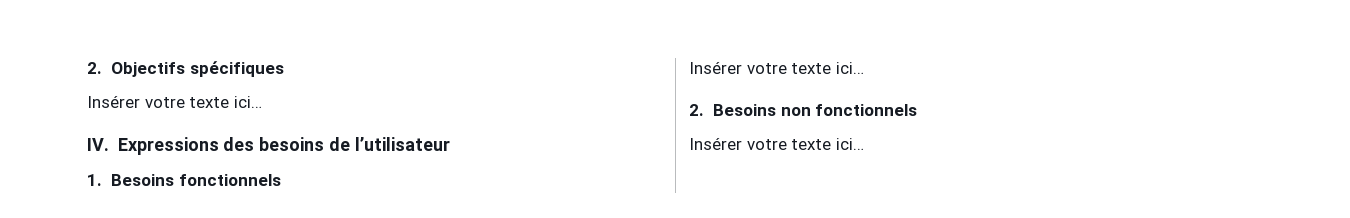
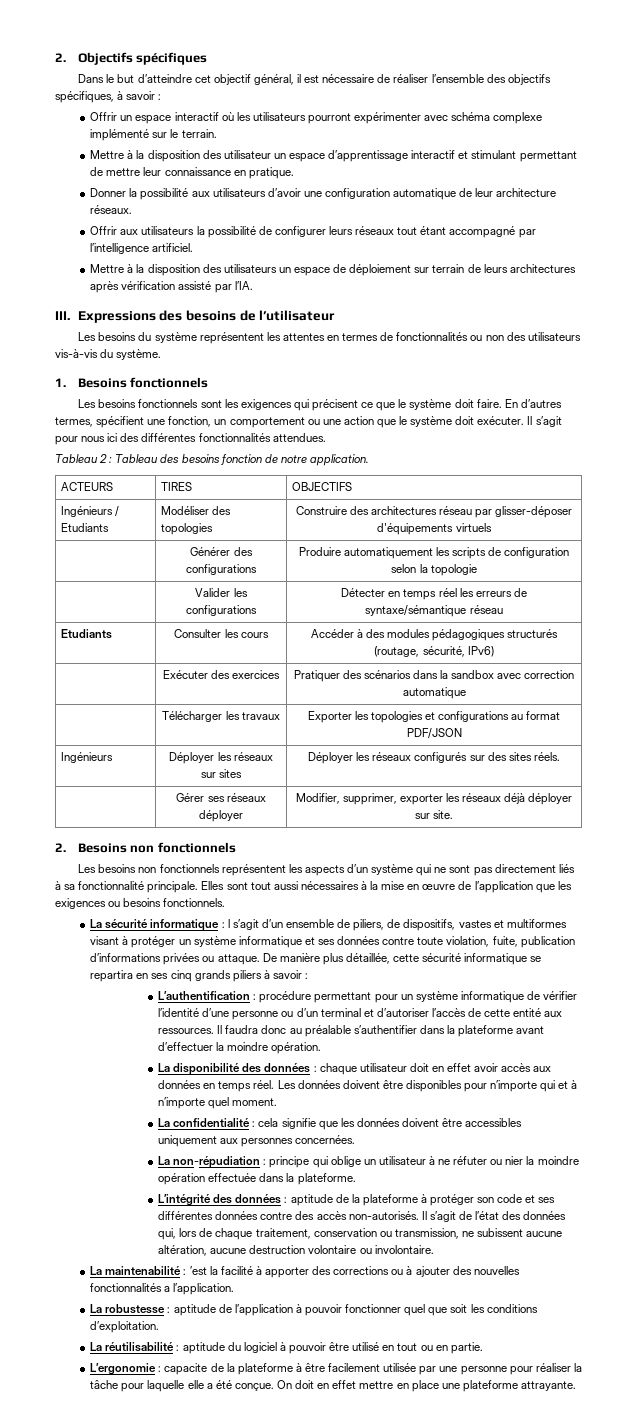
[87,95,262,108] [87,138,109,151] Insérer votre texte ici… // IV. -> [78,74,551,85] [55,91,162,103] [90,112,543,124] [90,129,217,141] [90,150,577,162] [90,167,294,179] [90,188,557,200] [90,205,133,214] [90,226,536,238] [90,243,194,254] [90,264,576,276] [90,281,253,293] [55,311,70,320] Dans le but d’atteindre cet objectif général, il est nécessaire de réaliser l’ensemble des objectifs spécifiques, à savoir : // Offrir un espace interactif où les utilisateurs pourront expérimenter avec schéma complexe implémenté sur le terrain. // Mettre à la disposition des utilisateur un espace d’apprentissage interactif et stimulant permettant de mettre leur connaissance en pratique. // Donner la possibilité aux utilisateurs d’avoir une configuration automatique de leur architecture réseaux. // Offrir aux utilisateurs la possibilité de configurer leurs réseaux tout étant accompagné par l’intelligence artificiel. // Mettre à la disposition des utilisateurs un espace de déploiement sur terrain de leurs architectures après vérification assisté par l’IA. // III.
[87,174,281,186] [689,61,864,74] [689,104,918,116] [689,137,864,150] 1. Besoins fonctionnels // Insérer votre texte ici… // 2. Besoins non fonctionnels // Insérer votre texte ici… -> [78,332,581,344] [55,349,162,360] [55,377,209,388] [78,399,562,411] [55,416,562,428] [55,433,326,445] [55,454,369,466] [61,482,114,491] [161,482,193,491] [292,482,353,491] [61,506,120,517] [61,523,110,532] [161,506,232,515] [161,523,214,535] [295,506,573,518] [377,523,492,535] [190,547,253,556] [186,564,257,575] [298,547,570,559] [391,564,477,576] [195,588,248,597] [186,605,257,616] [341,588,527,600] [365,605,503,617] [61,629,113,639] [174,629,269,638] [310,629,559,641] [374,646,494,657] [162,670,281,679] [293,670,575,682] [402,687,466,699] [162,711,280,722] [307,711,561,723] [406,728,462,739] [61,752,114,763] [169,752,273,764] [200,769,243,778] [308,752,560,764] [176,793,266,802] [198,810,243,822] [295,793,573,805] [414,810,454,819] [55,842,236,853] [78,864,575,876] [55,881,572,893] [55,898,226,909] [90,919,567,931] [90,936,575,948] [90,953,542,965] [90,970,309,982] [158,991,578,1003] [158,1008,563,1020] [158,1025,545,1037] [158,1042,322,1054] [158,1063,552,1075] [158,1080,578,1092] [158,1097,278,1109] [158,1118,523,1130] [158,1135,356,1147] [158,1156,579,1168] [158,1173,356,1185] [158,1194,556,1206] [158,1211,567,1222] [158,1228,563,1240] [158,1245,434,1256] [90,1266,520,1278] [90,1283,235,1295] [90,1304,538,1316] [90,1321,160,1333] [90,1342,483,1354] [90,1363,582,1375] [90,1380,576,1392] Les besoins du système représentent les attentes en termes de fonctionnalités ou non des utilisateurs vis-à-vis du système. // 1. Besoins fonctionnels // Les besoins fonctionnels sont les exigences qui précisent ce que le système doit faire. En d’autres termes, spécifient une fonction, un comportement ou une action que le système doit exécuter. Il s’agit pour nous ici des différentes fonctionnalités attendues. // Tableau 2 : Tableau des besoins fonction de notre application. // ACTEURS | TIRES | OBJECTIFS // Ingénieurs / Etudiants | Modéliser des topologies | Construire des architectures réseau par glisser-déposer d'équipements virtuels // | Générer des configurations | Produire automatiquement les scripts de configuration selon la topologie // | Valider les configurations | Détecter en temps réel les erreurs de syntaxe/sémantique réseau // Etudiants | Consulter les cours | Accéder à des modules pédagogiques structurés (routage, sécurité, IPv6) // | Exécuter des exercices | Pratiquer des scénarios dans la sandbox avec correction automatique // | Télécharger les travaux | Exporter les topologies et configurations au format PDF/JSON // Ingénieurs | Déployer les réseaux sur sites | Déployer les réseaux configurés sur des sites réels. // | Gérer ses réseaux déployer | Modifier, supprimer, exporter les réseaux déjà déployer sur site. // 2. Besoins non fonctionnels // Les besoins non fonctionnels représentent les aspects d’un système qui ne sont pas directement liés à sa fonctionnalité principale. Elles sont tout aussi nécessaires à la mise en œuvre de l’application que les exigences ou besoins fonctionnels. // La sécurité informatique : l s’agit d’un ensemble de piliers, de dispositifs, vastes et multiformes visant à protéger un système informatique et ses données contre toute violation, fuite, publication d’informations privées ou attaque. De manière plus détaillée, cette sécurité informatique se repartira en ses cinq grands piliers à savoir : // L’authentification : procédure permettant pour un système informatique de vérifier l’identité d’une personne ou d’un terminal et d’autoriser l’accès de cette entité aux ressources. Il faudra donc au préalable s’authentifier dans la plateforme avant d’effectuer la moindre opération. // La disponibilité des données : chaque utilisateur doit en effet avoir accès aux données en temps réel. Les données doivent être disponibles pour n’importe qui et à n’importe quel moment. // La confidentialité : cela signifie que les données doivent être accessibles uniquement aux personnes concernées. // La non-répudiation : principe qui oblige un utilisateur à ne réfuter ou nier la moindre opération effectuée dans la plateforme. // L’intégrité des données : aptitude de la plateforme à protéger son code et ses différentes données contre des accès non-autorisés. Il s’agit de l’état des données qui, lors de chaque traitement, conservation ou transmission, ne subissent aucune altération, aucune destruction volontaire ou involontaire. // La maintenabilité : ’est la facilité à apporter des corrections ou à ajouter des nouvelles fonctionnalités a l’application. // La robustesse : aptitude de l’application à pouvoir fonctionner quel que soit les conditions d’exploitation. // La réutilisabilité : aptitude du logiciel à pouvoir être utilisé en tout ou en partie. // L’ergonomie : capacite de la plateforme à être facilement utilisée par une personne pour réaliser la tâche pour laquelle elle a été conçue. On doit en effet mettre en place une plateforme attrayante.

